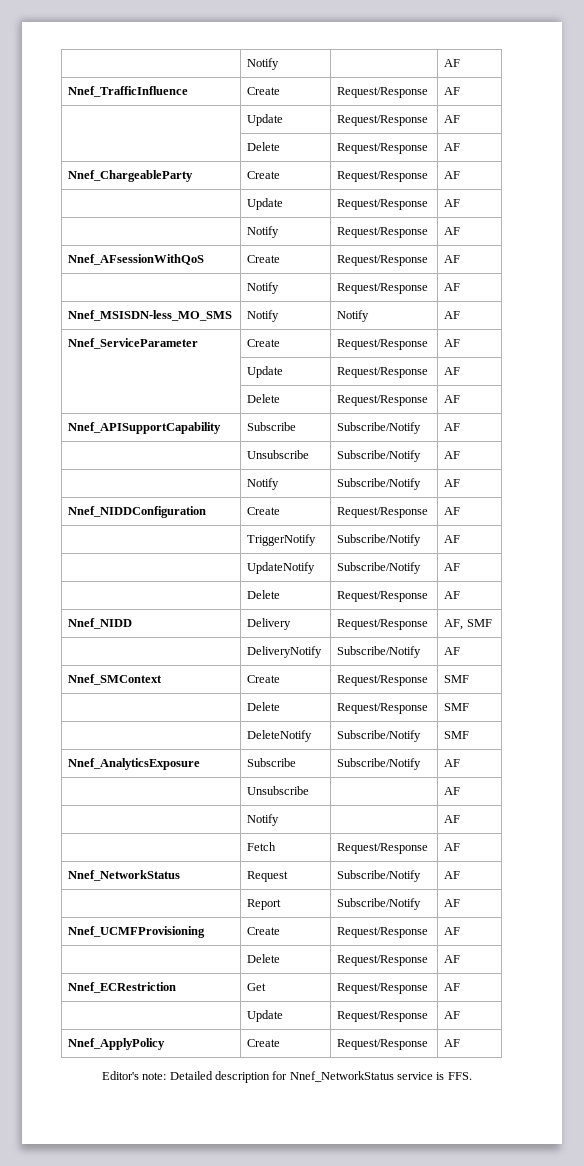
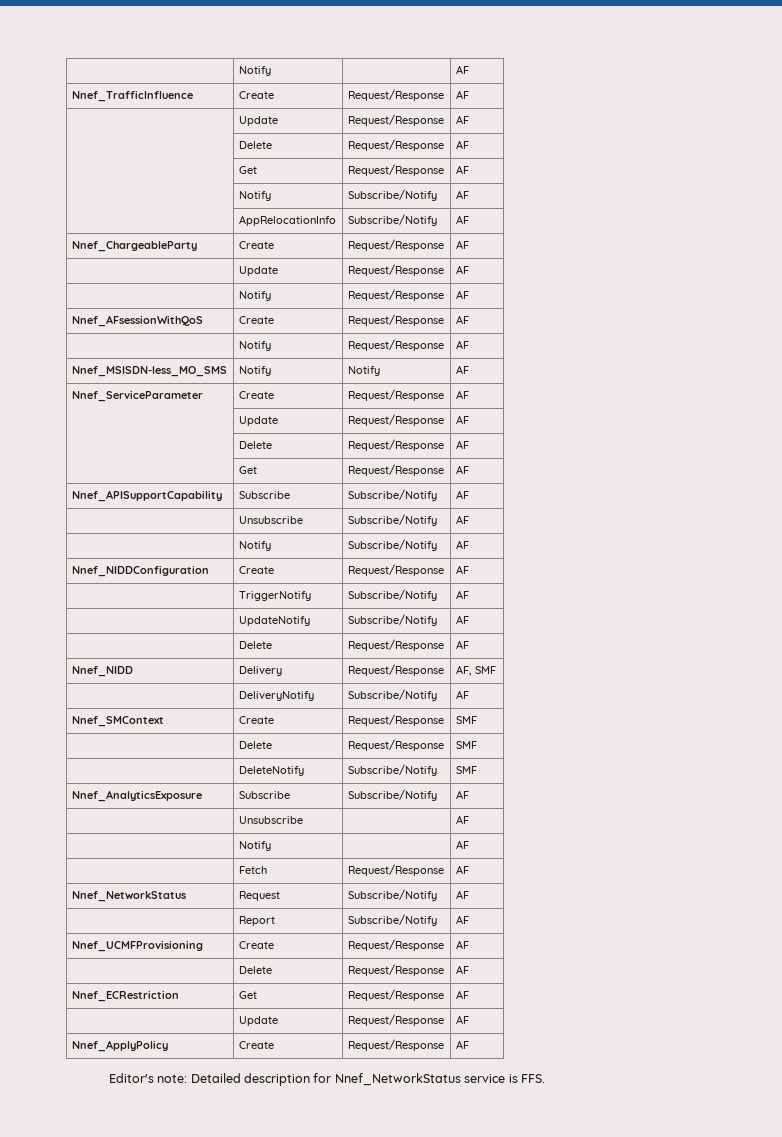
(461, 147) none -> [238,166,257,174] [347,164,444,176] [455,165,469,174] [238,191,271,201] [347,189,437,201] [455,190,469,199] [238,215,336,226] [347,214,437,226] [455,215,469,224] // | Get | Request/Response | AF // | Notify | Subscribe/Notify | AF // | AppRelocationInfo | Subscribe/Notify | AF
(461, 399) none -> [238,466,257,474] [347,464,444,476] [455,465,469,474] // | Get | Request/Response | AF

